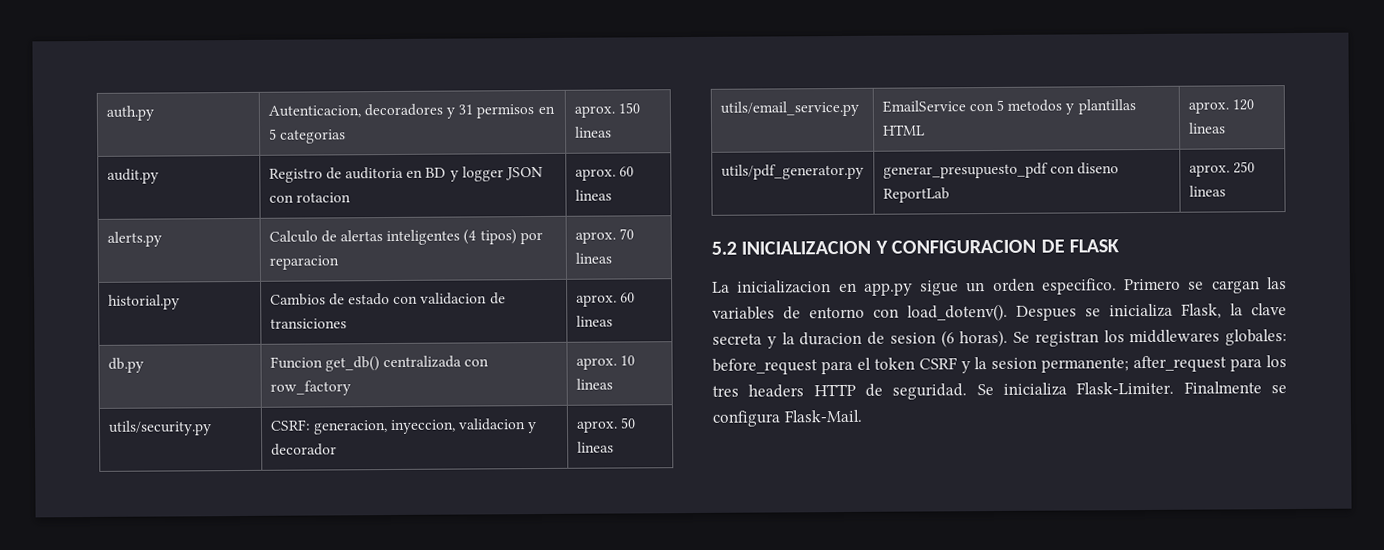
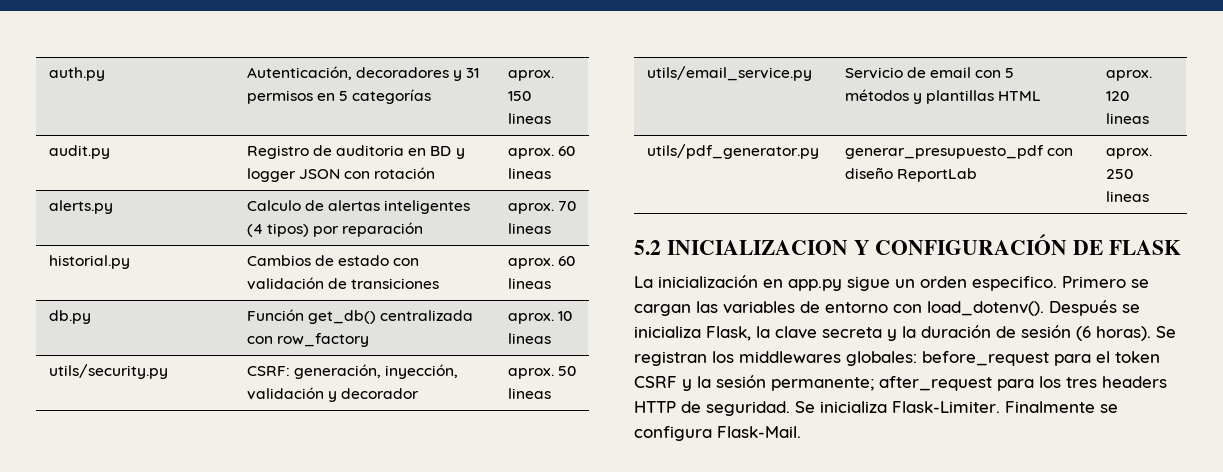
[267,105,361,118] Autenticacion, -> [246,66,352,80] Autenticación,
[279,129,346,144] categorias -> [352,89,432,104] categorías
[295,192,351,203] rotacion -> [374,167,436,179] rotación
[268,255,339,270] reparacion -> [342,222,424,237] reparación
[420,292,488,305] validacion -> [246,277,324,290] validación
[269,356,323,369] Funcion -> [246,309,304,321] Función
[312,418,527,435] generacion, inyeccion, validacion -> [293,364,458,379] [246,387,324,400] generación, inyección, validación
[881,100,966,113] EmailService -> [844,67,971,79] Servicio de email
[1007,99,1063,112] metodos -> [844,89,909,101] métodos
[1076,162,1119,175] diseno -> [844,167,893,179] diseño
[891,239,1037,254] CONFIGURACION -> [875,234,1068,255] CONFIGURACIÓN
[737,280,832,294] inicializacion -> [658,275,758,288] inicialización
[1016,305,1077,321] Despues -> [1049,300,1117,316] Después
[799,331,936,346] duracion de sesion -> [921,325,1071,338] duración de sesión
[991,357,1038,370] sesion -> [716,375,766,388] sesión

